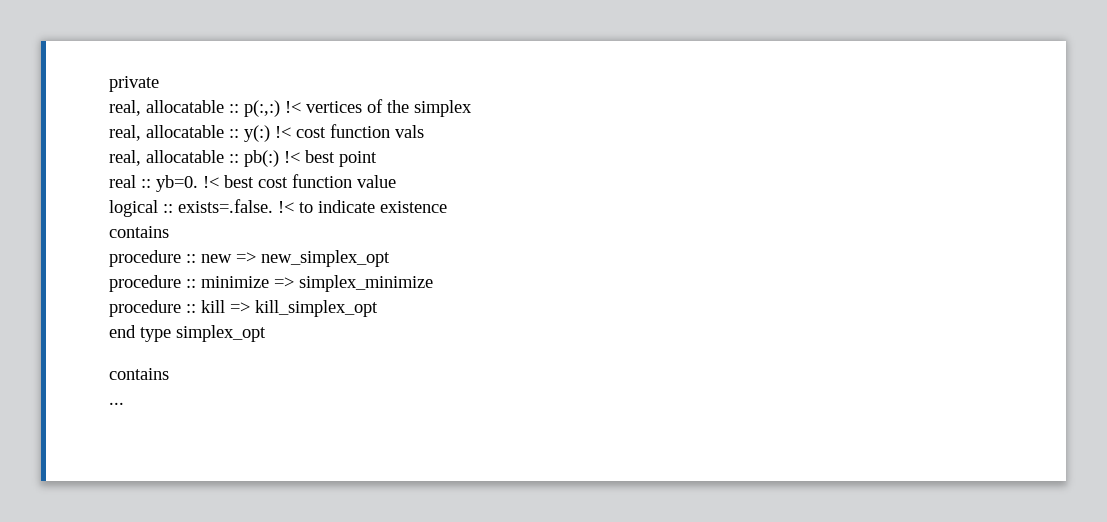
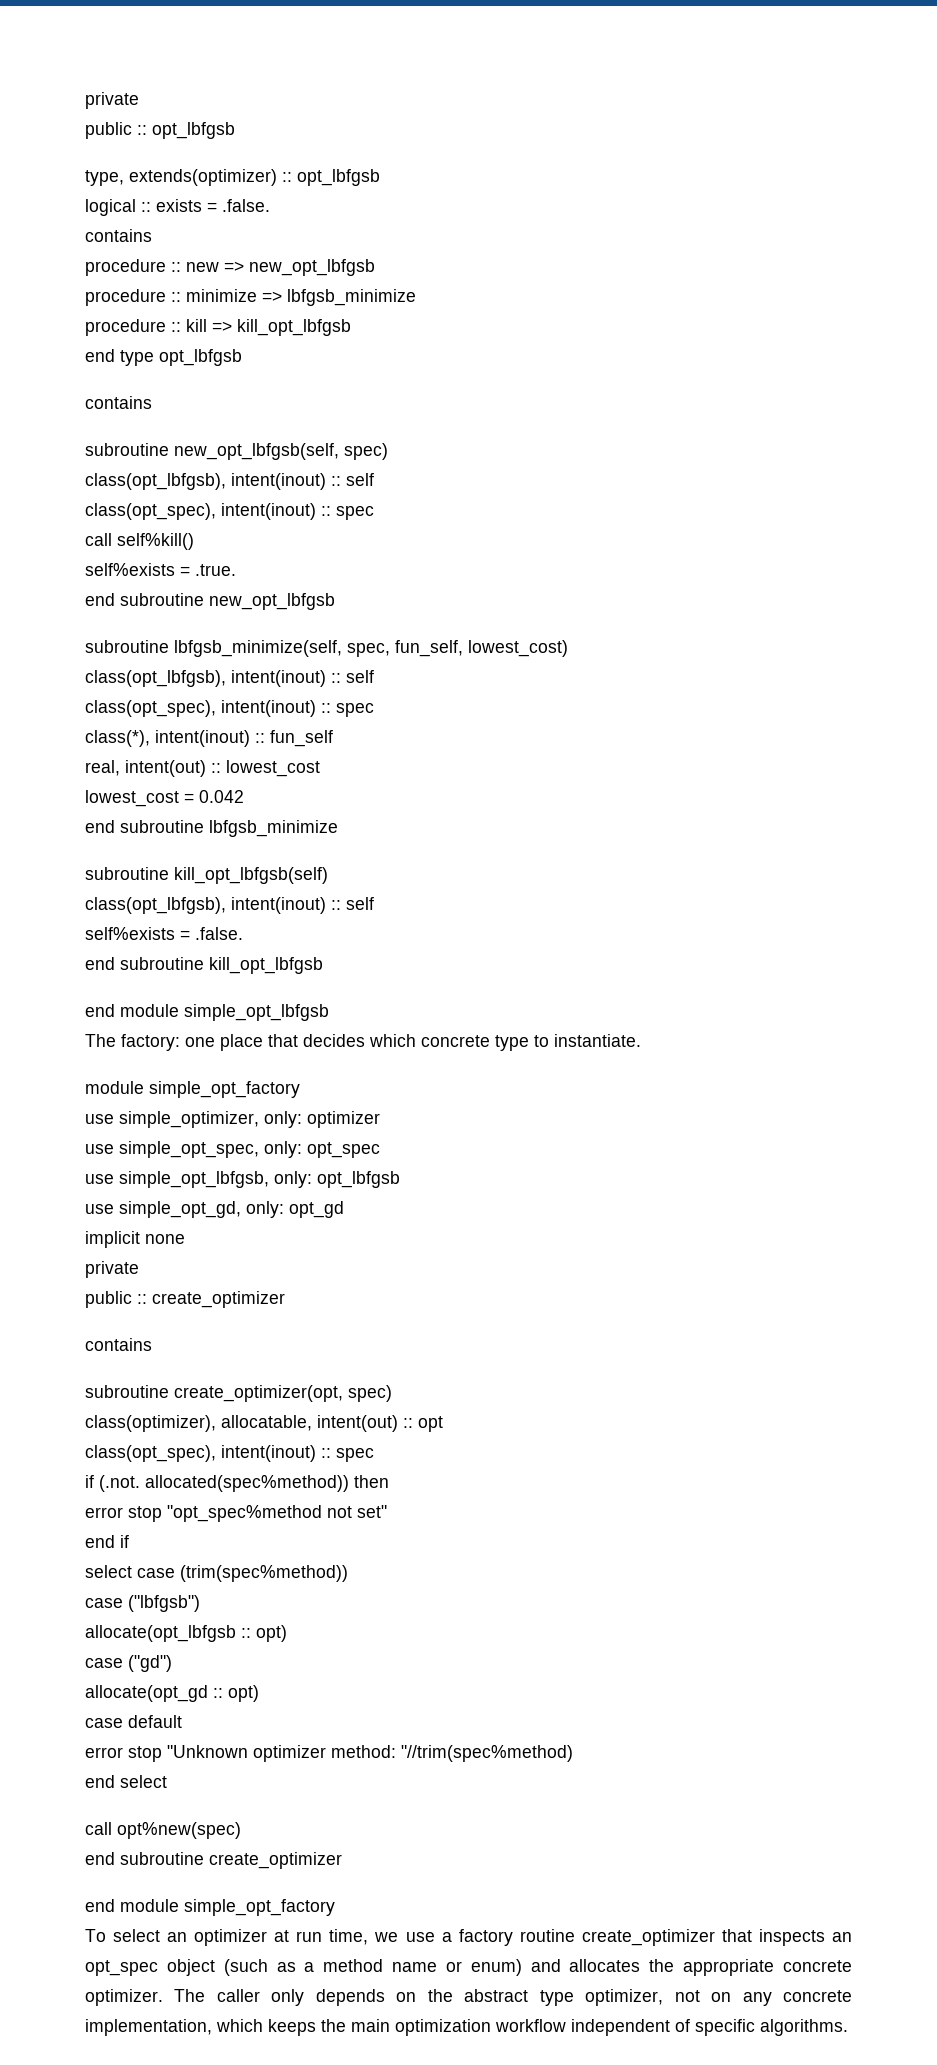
[109,76,159,92] [109,99,472,117] [109,124,424,142] [109,150,377,167] [109,174,396,192] [109,199,447,217] private // real, allocatable :: p(:,:) !< vertices of the simplex // real, allocatable :: y(:) !< cost function vals // real, allocatable :: pb(:) !< best point // real :: yb=0. !< best cost function value // logical :: exists=.false. !< to indicate existence -> [85,92,139,109] [85,122,235,139] [85,169,380,186] [85,199,270,216] private // public :: opt_lbfgsb // type, extends(optimizer) :: opt_lbfgsb // logical :: exists = .false.
[261,250,390,267] new_simplex_opt -> [249,259,375,276] new_opt_lbfgsb
[299,275,433,292] simplex_minimize -> [287,289,416,306] lbfgsb_minimize
[255,300,378,317] kill_simplex_opt -> [237,319,351,336] kill_opt_lbfgsb
[176,325,266,342] [109,368,169,380] [109,402,124,405] simplex_opt // contains // ... -> [159,349,242,366] [85,396,152,409] [85,443,388,460] [85,473,374,490] [85,503,374,520] [85,533,194,550] [85,563,236,576] [85,593,335,610] [85,640,568,657] [85,670,374,687] [85,700,374,717] [85,730,333,747] [85,760,320,777] [85,790,244,807] [85,820,338,837] [85,867,328,884] [85,897,374,914] [85,927,243,940] [85,957,323,974] [85,1004,329,1021] [85,1034,641,1051] [85,1081,300,1098] [85,1111,380,1128] [85,1141,380,1158] [85,1171,400,1188] [85,1201,344,1218] [85,1231,185,1248] [85,1261,139,1278] [85,1291,285,1308] [85,1338,152,1351] [85,1385,392,1402] [85,1415,443,1432] [85,1445,374,1462] [85,1475,389,1492] [85,1505,387,1522] [85,1535,129,1548] [85,1565,348,1582] [85,1595,200,1612] [85,1625,287,1642] [85,1655,172,1672] [85,1685,259,1702] [85,1715,182,1728] [85,1745,573,1762] [85,1775,167,1788] [85,1822,241,1839] [85,1852,342,1869] [85,1899,335,1916] [85,1929,853,1946] [85,1959,852,1976] [85,1989,852,2006] [85,2019,848,2036] opt_lbfgsb // contains // subroutine new_opt_lbfgsb(self, spec) // class(opt_lbfgsb), intent(inout) :: self // class(opt_spec), intent(inout) :: spec // call self%kill() // self%exists = .true. // end subroutine new_opt_lbfgsb // subroutine lbfgsb_minimize(self, spec, fun_self, lowest_cost) // class(opt_lbfgsb), intent(inout) :: self // class(opt_spec), intent(inout) :: spec // class(*), intent(inout) :: fun_self // real, intent(out) :: lowest_cost // lowest_cost = 0.042 // end subroutine lbfgsb_minimize // subroutine kill_opt_lbfgsb(self) // class(opt_lbfgsb), intent(inout) :: self // self%exists = .false. // end subroutine kill_opt_lbfgsb // end module simple_opt_lbfgsb // The factory: one place that decides which concrete type to instantiate. // module simple_opt_factory // use simple_optimizer, only: optimizer // use simple_opt_spec, only: opt_spec // use simple_opt_lbfgsb, only: opt_lbfgsb // use simple_opt_gd, only: opt_gd // implicit none // private // public :: create_optimizer // contains // subroutine create_optimizer(opt, spec) // class(optimizer), allocatable, intent(out) :: opt // class(opt_spec), intent(inout) :: spec // if (.not. allocated(spec%method)) then // error stop "opt_spec%method not set" // end if // select case (trim(spec%method)) // case ("lbfgsb") // allocate(opt_lbfgsb :: opt) // case ("gd") // allocate(opt_gd :: opt) // case default // error stop "Unknown optimizer method: "//trim(spec%method) // end select // call opt%new(spec) // end subroutine create_optimizer // end module simple_opt_factory // To select an optimizer at run time, we use a factory routine create_optimizer that inspects an opt_spec object (such as a method name or enum) and allocates the appropriate concrete optimizer. The caller only depends on the abstract type optimizer, not on any concrete implementation, which keeps the main optimization workflow independent of specific algorithms.

